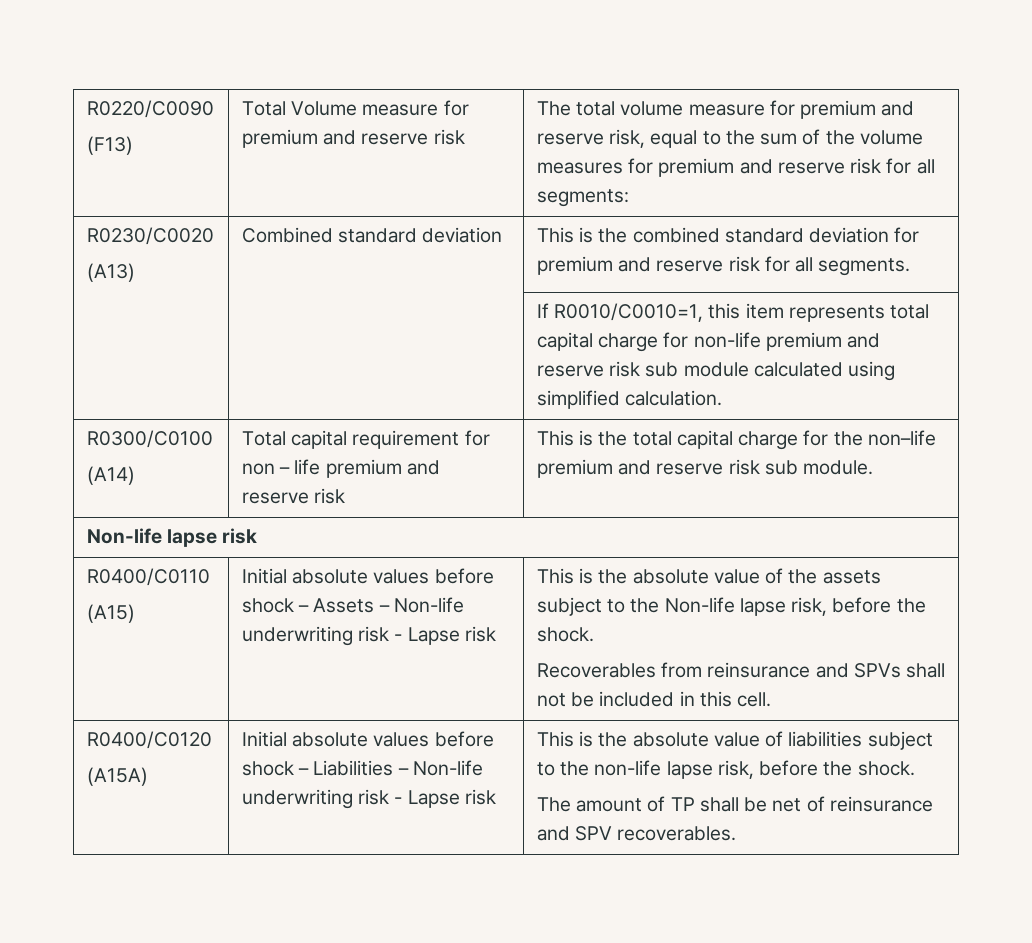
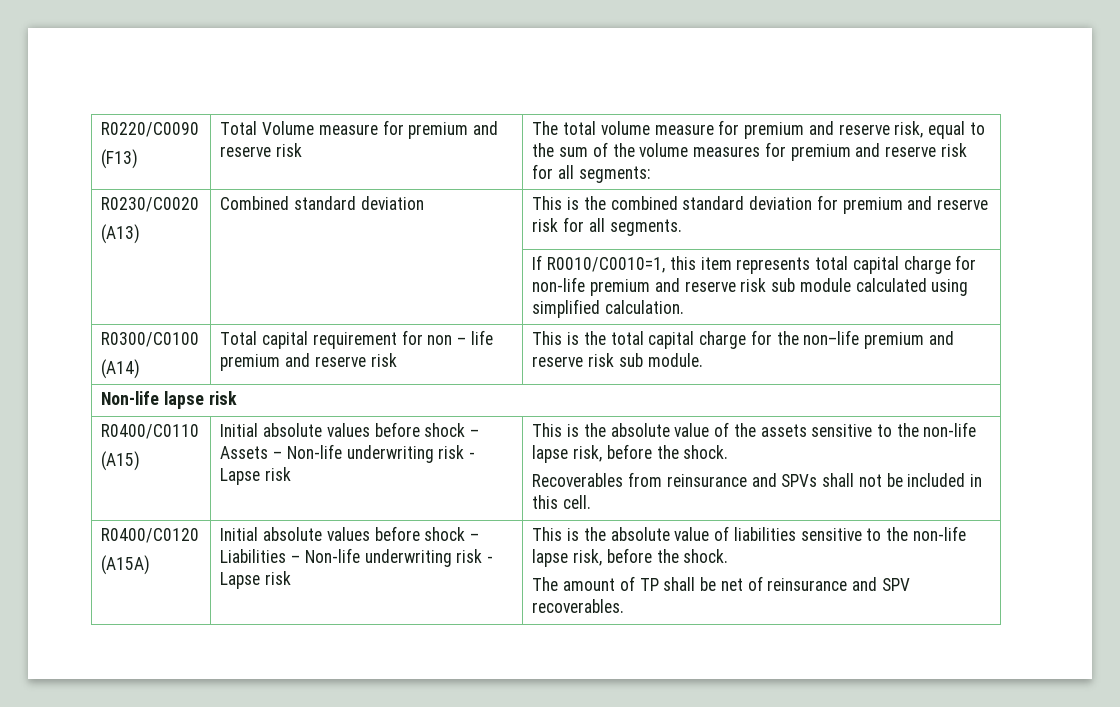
[536,597,735,616] subject to the Non-life -> [811,422,977,437] sensitive to the non-life
[867,731,933,750] subject -> [800,528,862,541] sensitive

